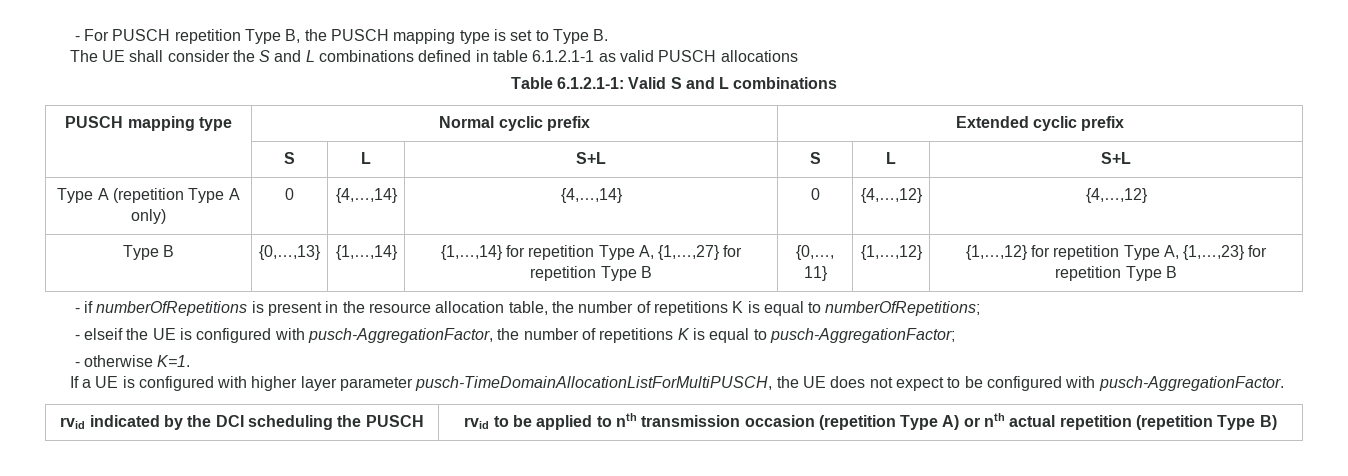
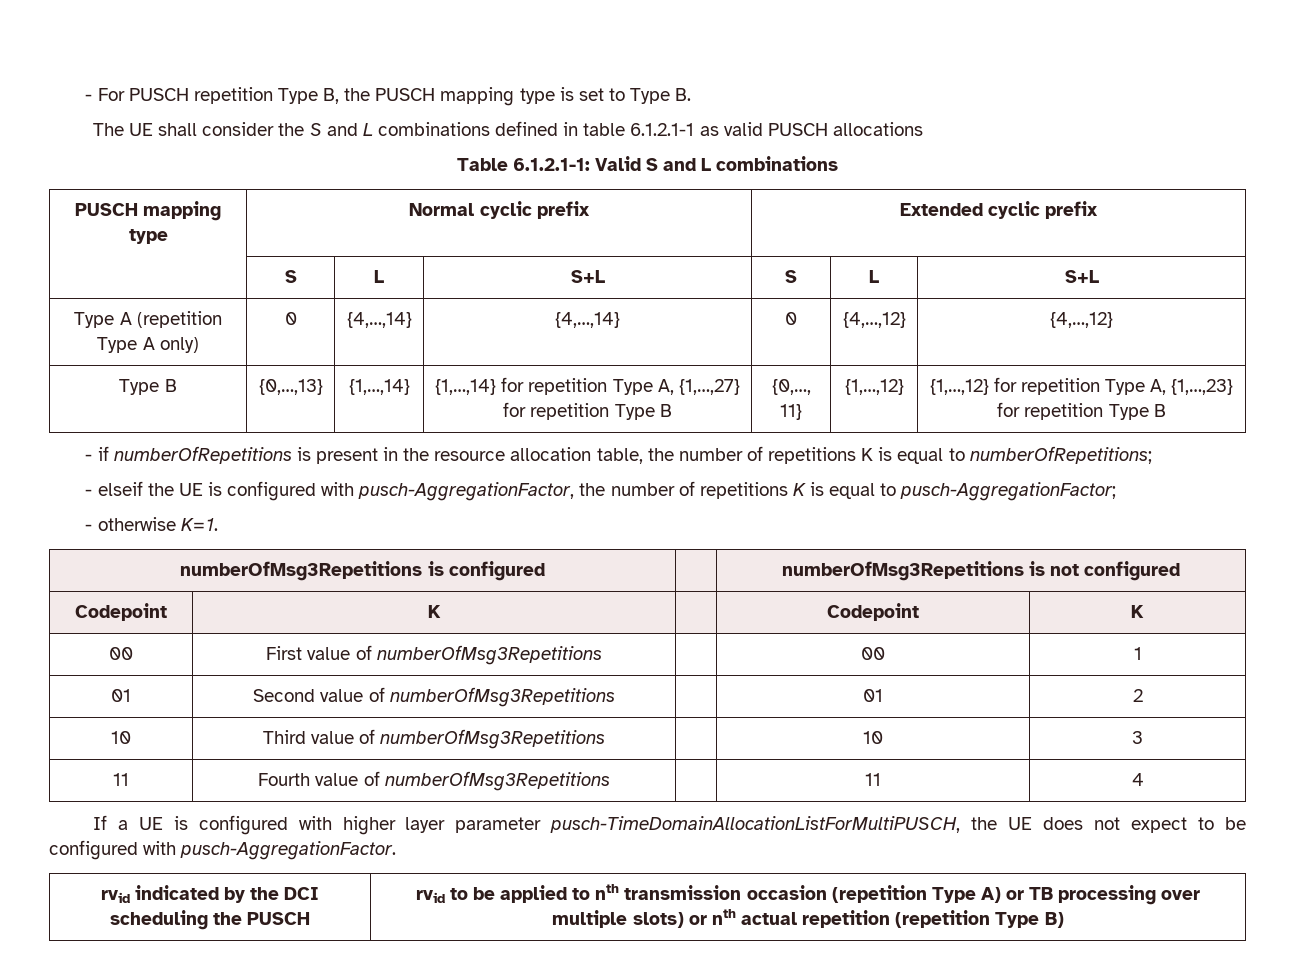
(191, 361) none -> [180,561,545,581] [781,561,1181,581] [75,603,167,621] [427,605,441,618] [827,603,919,621] [1131,605,1144,618] [109,647,133,660] [266,645,602,665] [861,647,885,660] [1133,647,1142,660] [111,689,131,702] [253,687,615,707] [863,689,883,702] [1132,689,1143,702] [111,731,131,744] [262,729,606,749] [863,731,883,744] [1132,731,1143,744] [113,773,129,786] [258,771,610,791] [865,773,881,786] [1131,773,1144,786] // numberOfMsg3Repetitions is configured | | numberOfMsg3Repetitions is not configured // Codepoint | K | | Codepoint | K // 00 | First value of numberOfMsg3Repetitions | | 00 | 1 // 01 | Second value of numberOfMsg3Repetitions | | 01 | 2 // 10 | Third value of numberOfMsg3Repetitions | | 10 | 3 // 11 | Fourth value of numberOfMsg3Repetitions | | 11 | 4
(980, 422) none -> [1029,885,1201,905] [552,910,707,928] TB processing over multiple slots) or

